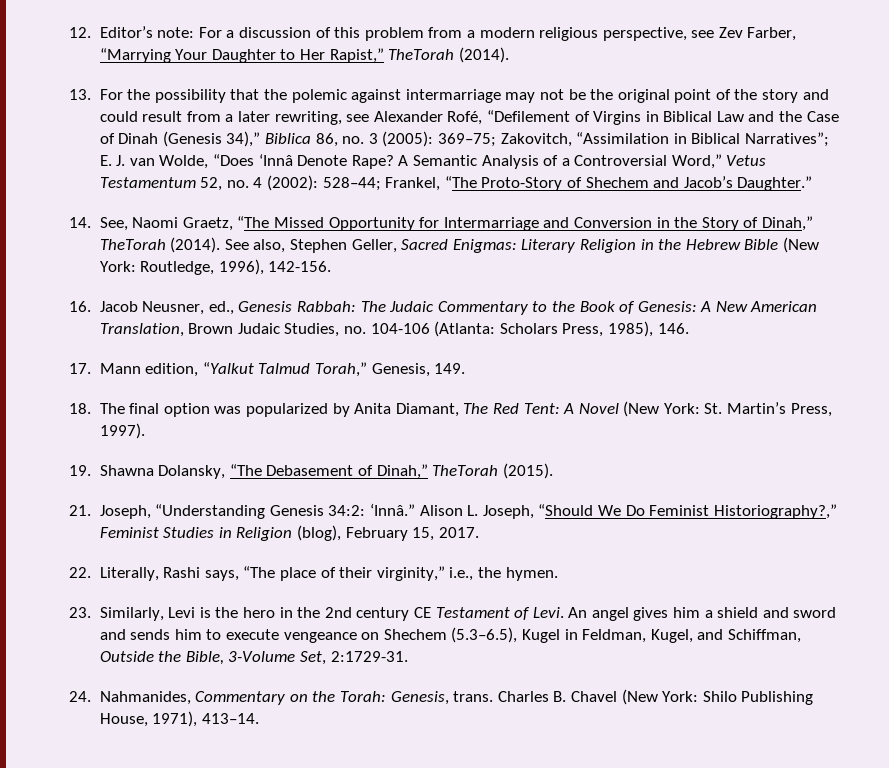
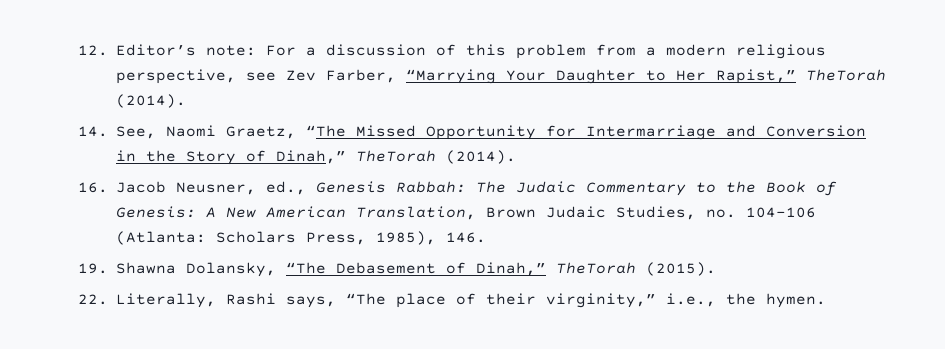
[69,89,829,103] [99,110,839,125] [99,131,829,147] [99,154,767,169] [99,175,813,191] // 13. For the possibility that the polemic against intermarriage may not be the original point of the story and could result from a later rewriting, see Alexander Rofé, “Defilement of Virgins in Biblical Law and the Case of Dinah (Genesis 34),” Biblica 86, no. 3 (2005): 369–75; Zakovitch, “Assimilation in Biblical Narratives”; E. J. van Wolde, “Does ʻInnâ Denote Rape? A Semantic Analysis of a Controversial Word,” Vetus Testamentum 52, no. 4 (2002): 528–44; Frankel, “The Proto-Story of Shechem and Jacob’s Daughter.” -> (187, 101) none
[224,237,819,253] [99,259,332,275] See also, Stephen Geller, Sacred Enigmas: Literary Religion in the Hebrew Bible (New York: Routledge, 1996), 142-156. -> (517, 157) none
[69,362,466,377] [69,401,832,417] [99,423,145,439] // 17. Mann edition, “Yalkut Talmud Torah,” Genesis, 149. // 18. The final option was popularized by Anita Diamant, The Red Tent: A Novel (New York: St. Martin’s Press, 1997). -> (487, 237) none
[69,503,837,519] [99,525,479,541] // 21. Joseph, “Understanding Genesis 34:2: ‘Innâ.” Alison L. Joseph, “Should We Do Feminist Historiography?,” Feminist Studies in Religion (blog), February 15, 2017. -> (717, 269) none
[69,607,837,621] [99,627,801,643] [99,651,408,665] [69,689,814,705] [99,711,259,727] // 23. Similarly, Levi is the hero in the 2nd century CE Testament of Levi. An angel gives him a shield and sword and sends him to execute vengeance on Shechem (5.3–6.5), Kugel in Feldman, Kugel, and Schiffman, Outside the Bible, 3-Volume Set, 2:1729-31. // 24. Nahmanides, Commentary on the Torah: Genesis, trans. Charles B. Chavel (New York: Shilo Publishing House, 1971), 413–14. -> (827, 300) none

